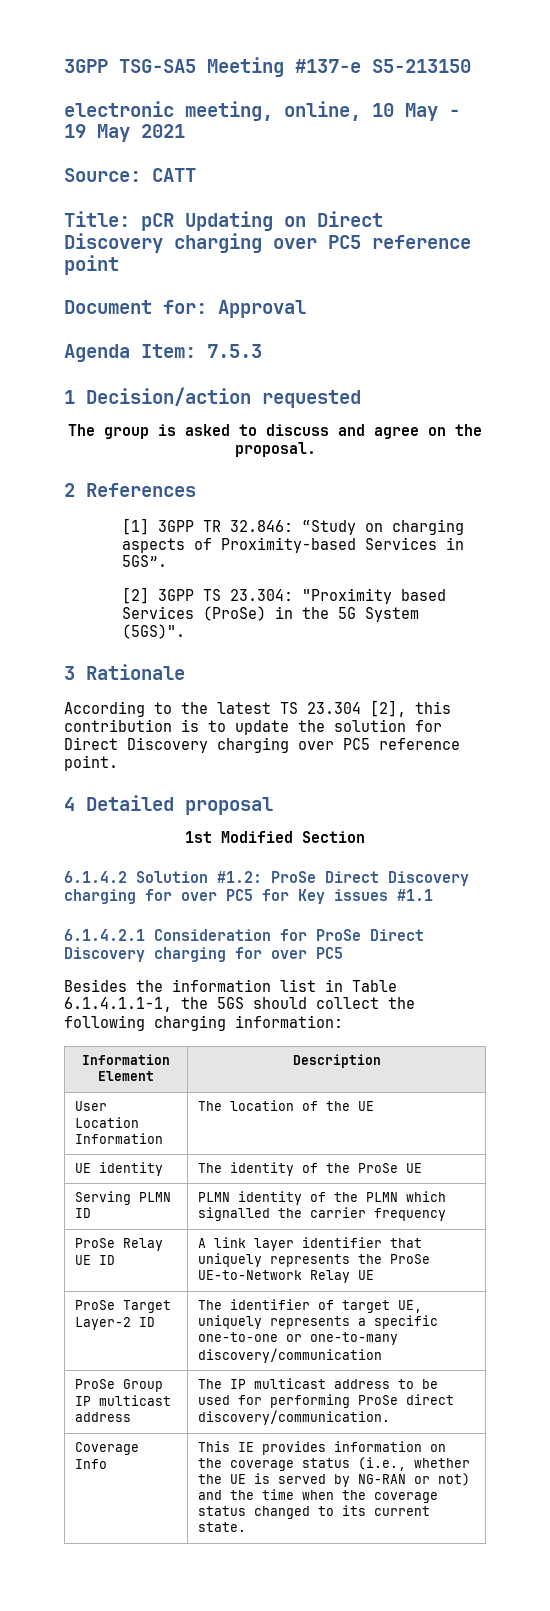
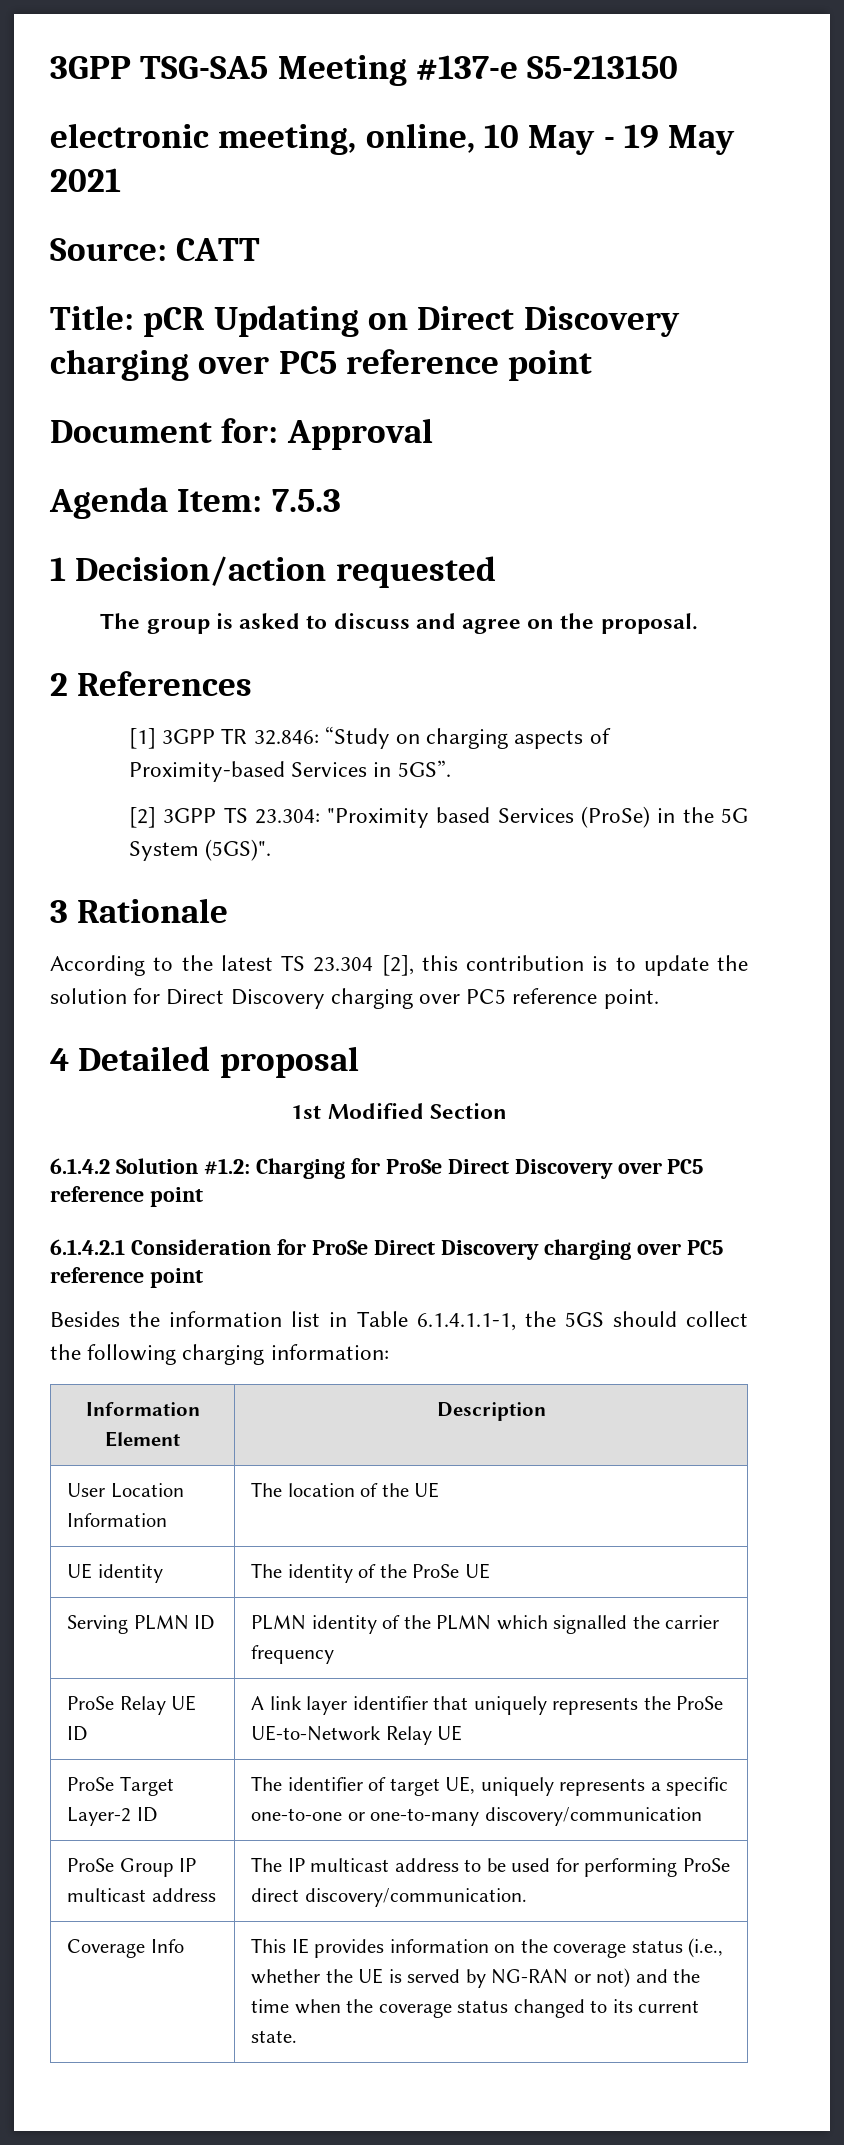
[271,871,469,886] [64,889,433,904] ProSe Direct Discovery charging for over PC5 for Key issues #1.1 -> [255,1158,704,1179] [50,1186,203,1207] Charging for ProSe Direct Discovery over PC5 reference point
[235,947,343,959] for over PC5 -> [636,1240,723,1255] [50,1267,203,1288] over PC5 reference point

